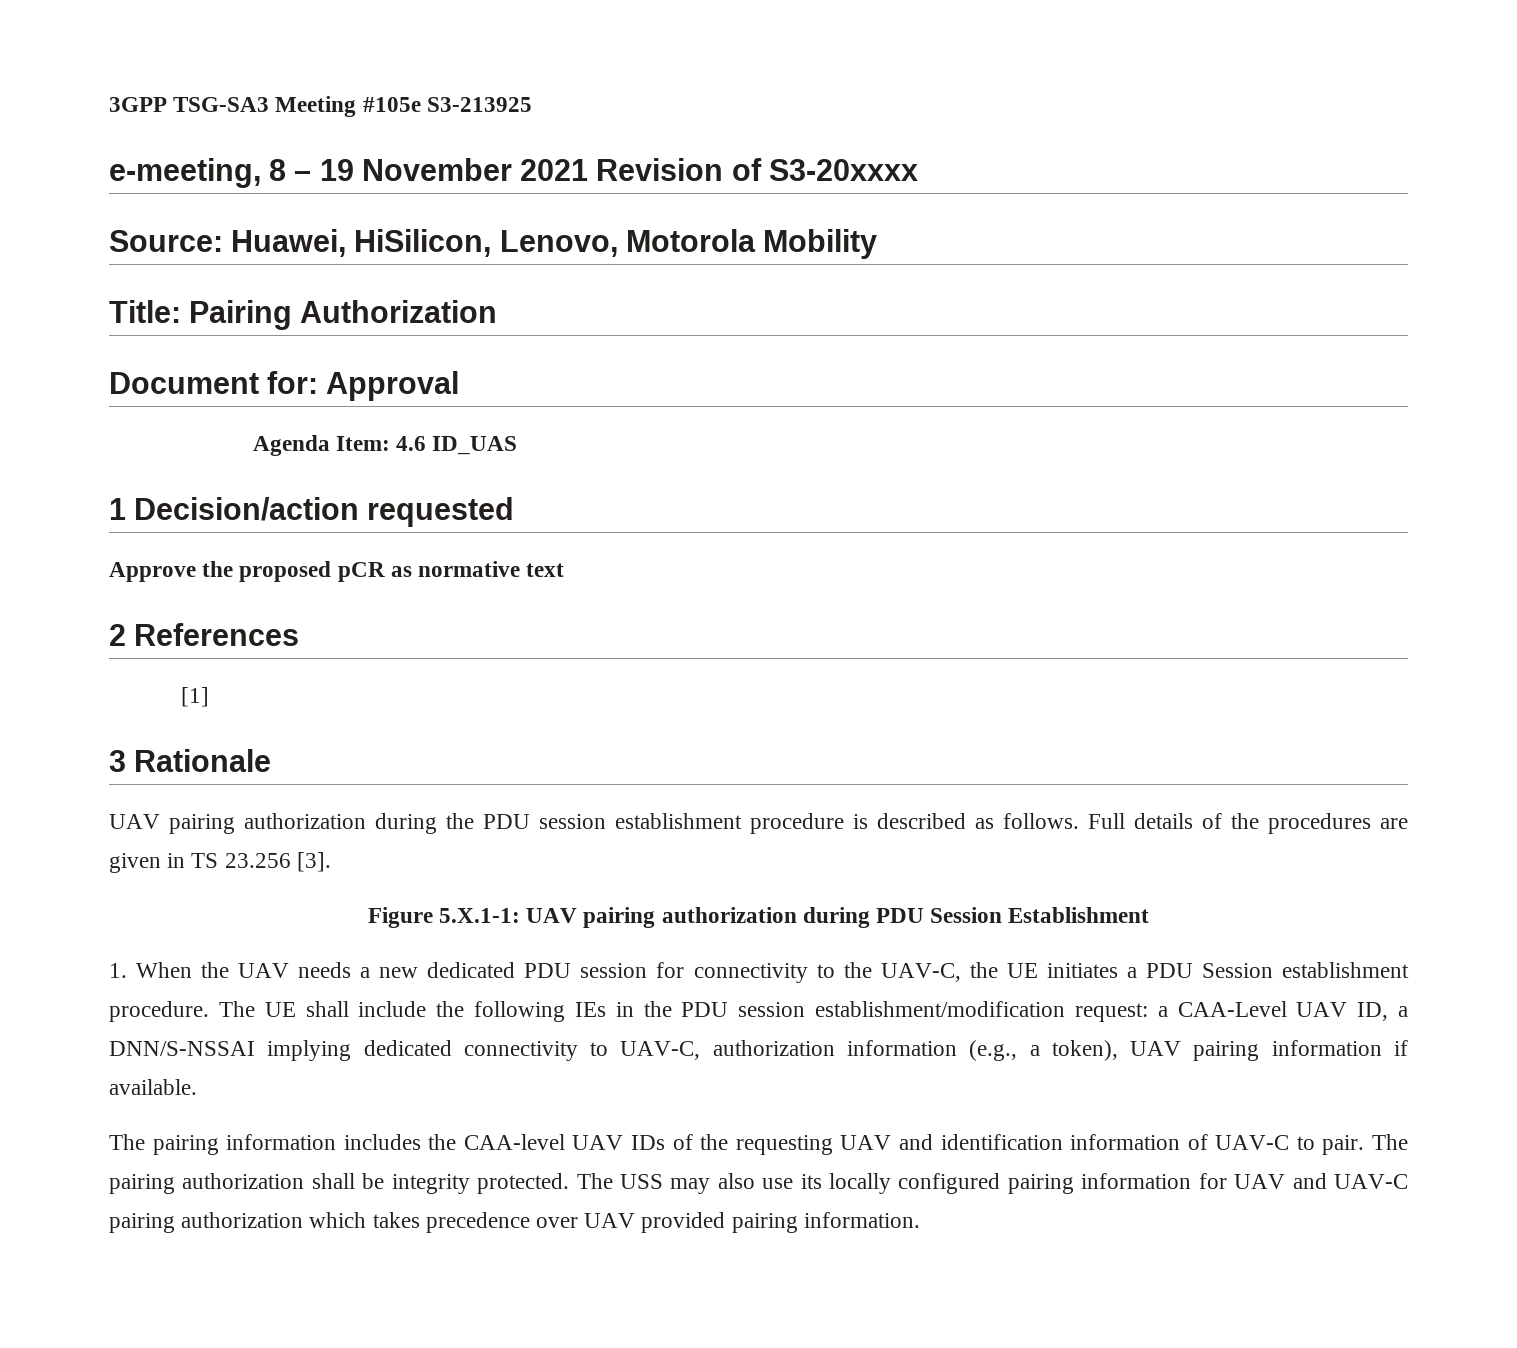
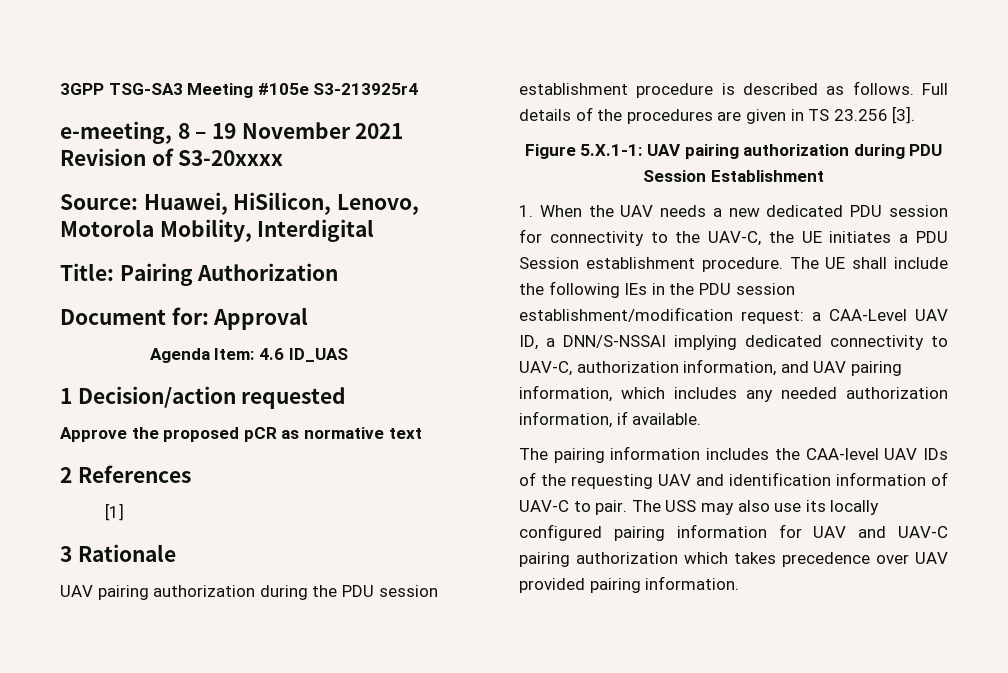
[426,97,532,112] S3-213925 -> [313,83,419,95] S3-213925r4
[763,229,878,259] Mobility -> [159,219,375,242] Mobility, Interdigital
[847,1040,1382,1061] information (e.g., a token), UAV pairing information -> [683,359,902,376] [519,385,948,402] [519,411,612,428] information, and UAV pairing information, which includes any needed authorization information,
[109,1173,613,1194] pairing authorization shall be integrity protected. The -> (661, 506) none

